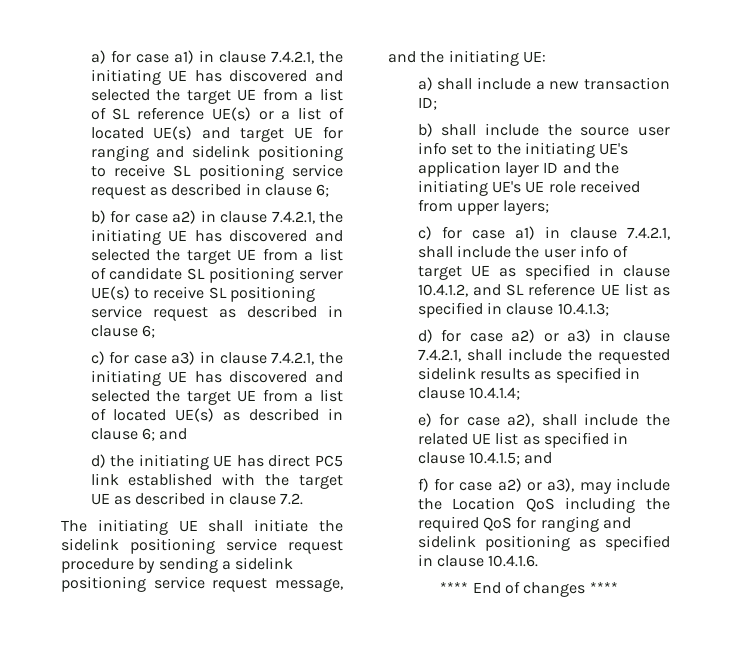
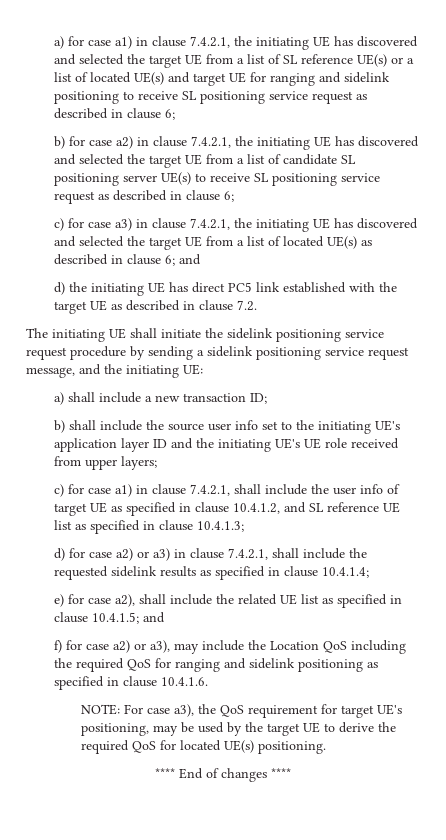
(539, 561) none -> [81,704,403,718] [81,722,397,736] [81,740,327,754] // NOTE: For case a3), the QoS requirement for target UE's positioning, may be used by the target UE to derive the required QoS for located UE(s) positioning.

